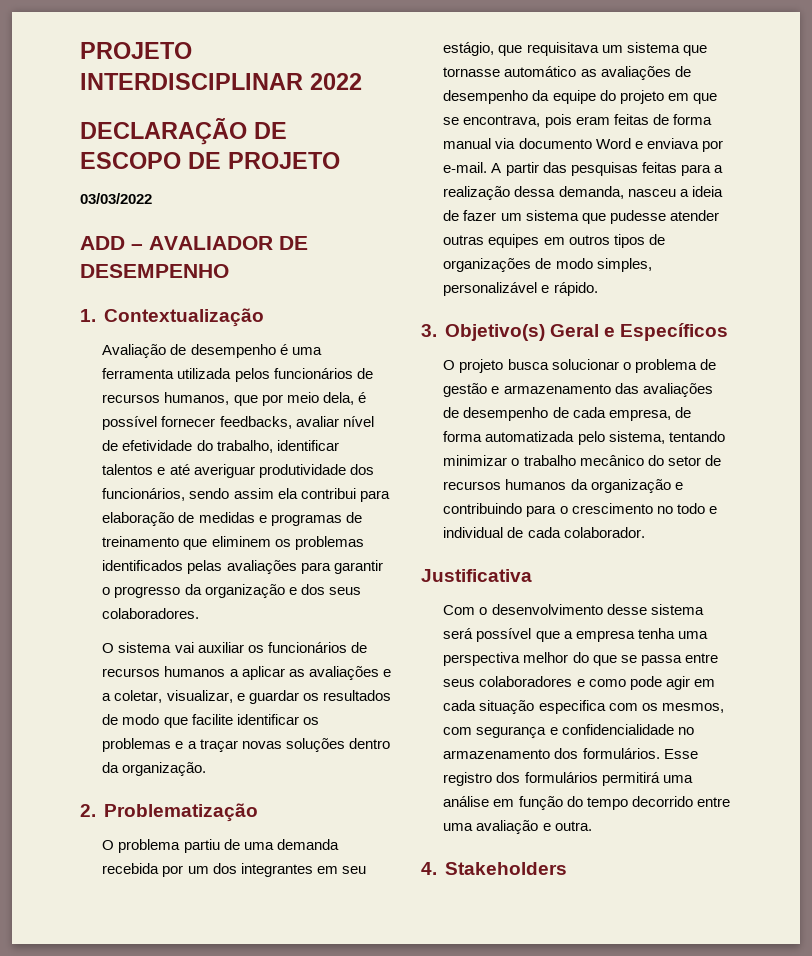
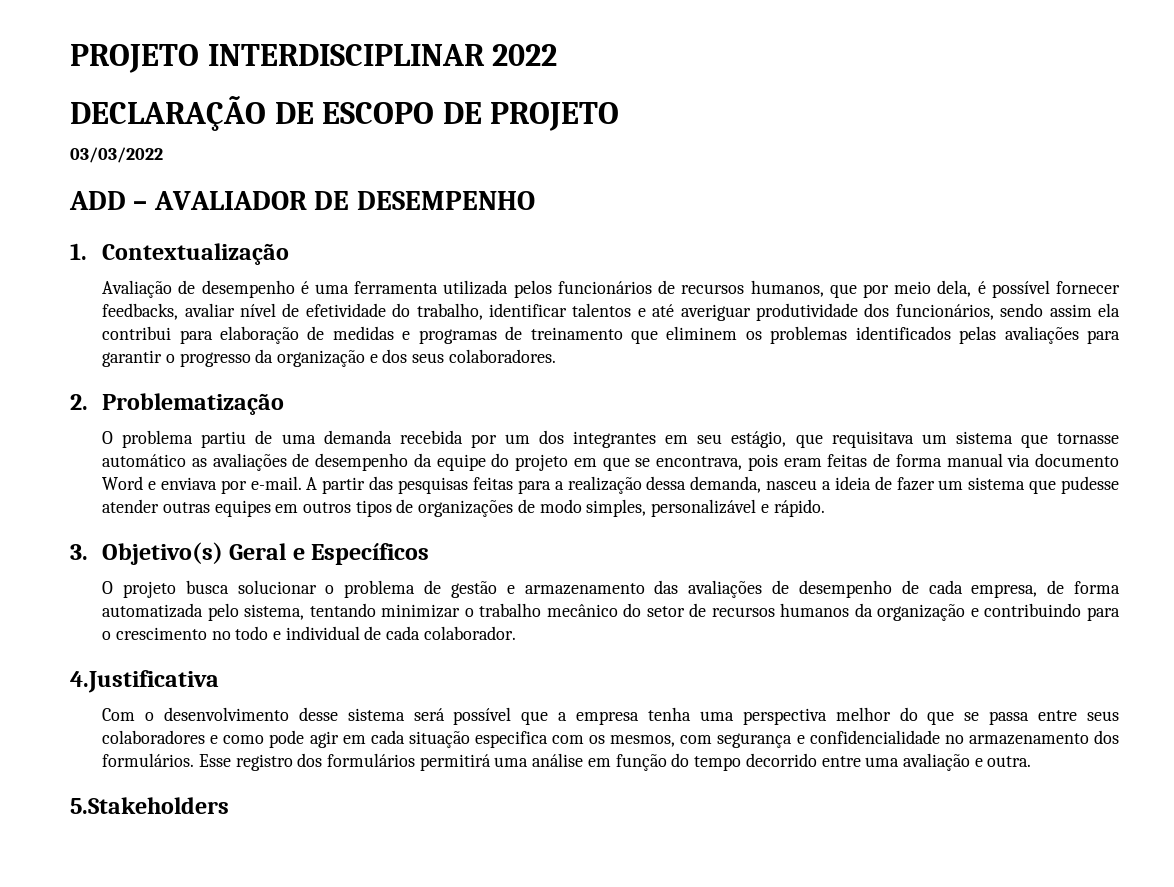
[102,642,367,653] [102,666,391,680] [102,690,391,704] [102,714,319,728] [102,738,390,752] [102,762,207,776] // O sistema vai auxiliar os funcionários de recursos humanos a aplicar as avaliações e a coletar, visualizar, e guardar os resultados de modo que facilite identificar os problemas e a traçar novas soluções dentro da organização. -> (556, 356) none
[421,569,532,582] Justificativa -> [70,670,219,693] 4.Justificativa
[421,862,567,875] 4. Stakeholders -> [70,797,229,814] 5.Stakeholders

